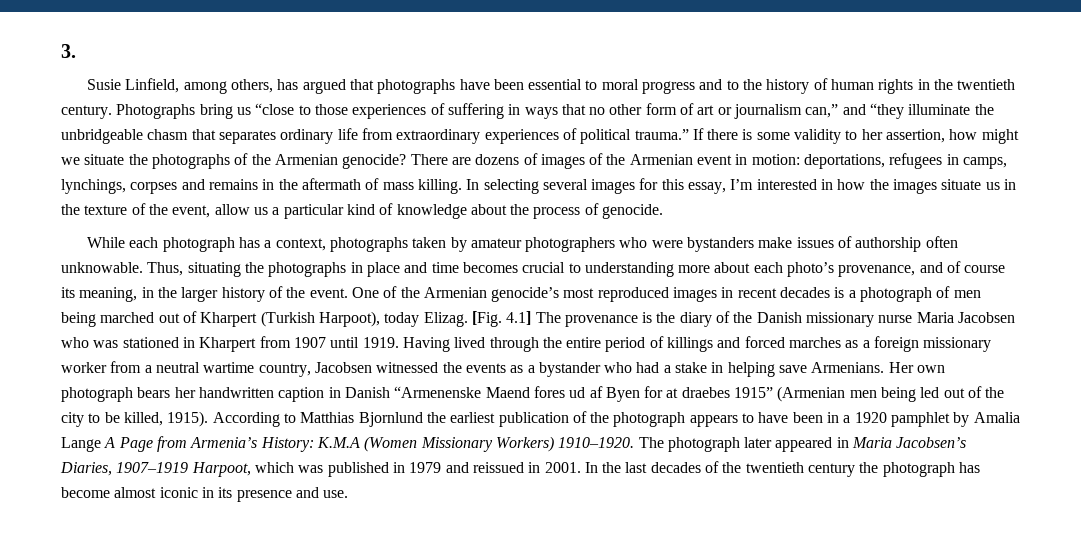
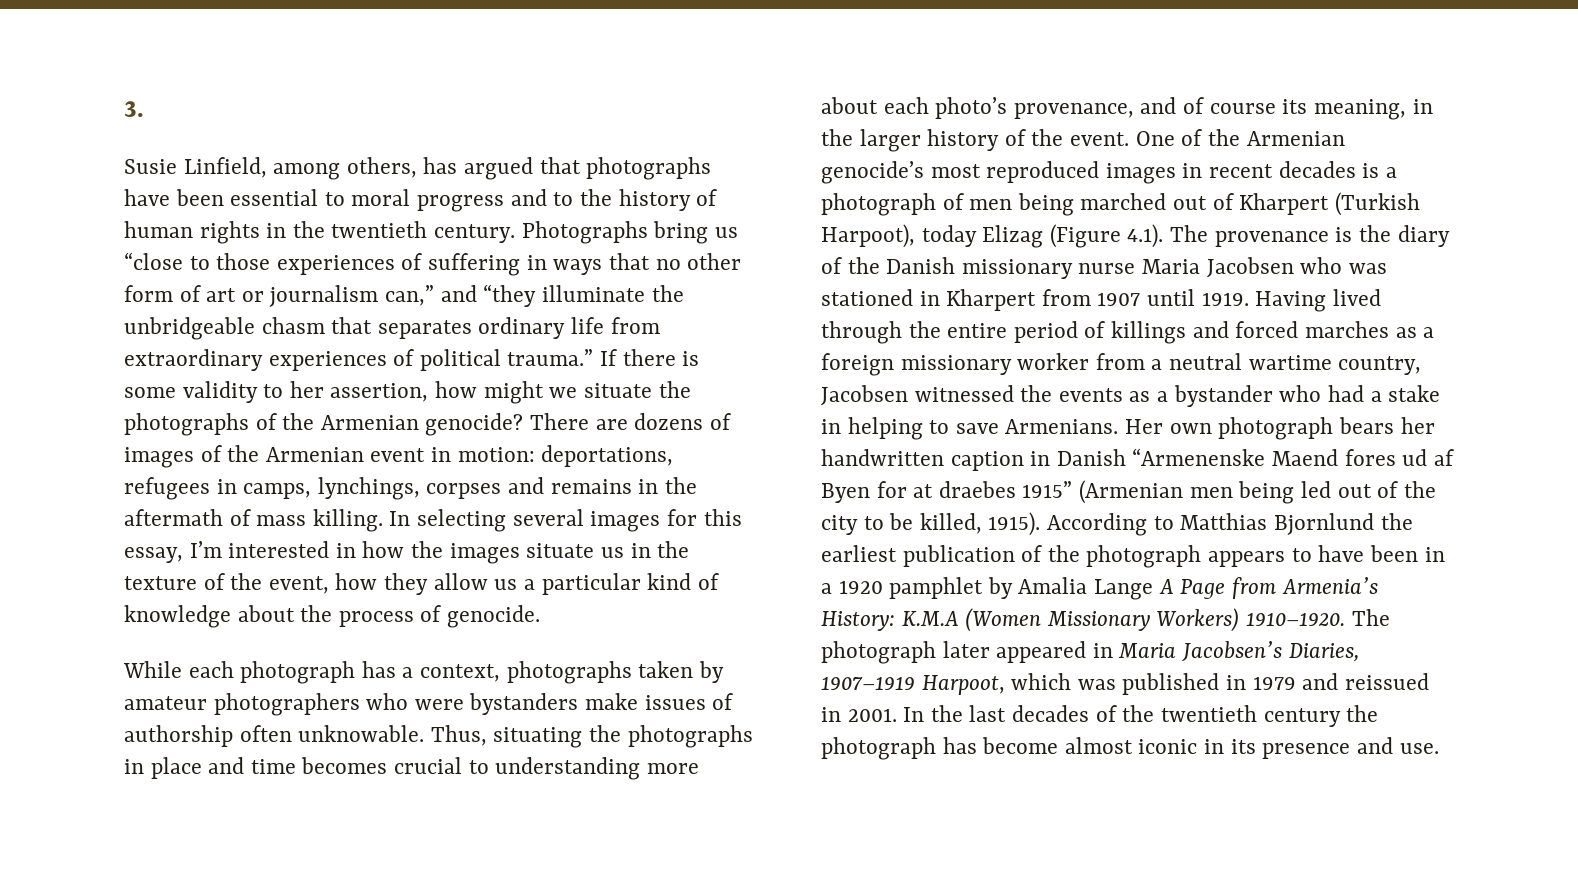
(211, 211) none -> [335,573,429,595] how they
[423,311,532,327] Elizag. [Fig. 4.1] -> [982,224,1164,248] Elizag (Figure 4.1).
(775, 369) none -> [929,420,950,434] to

